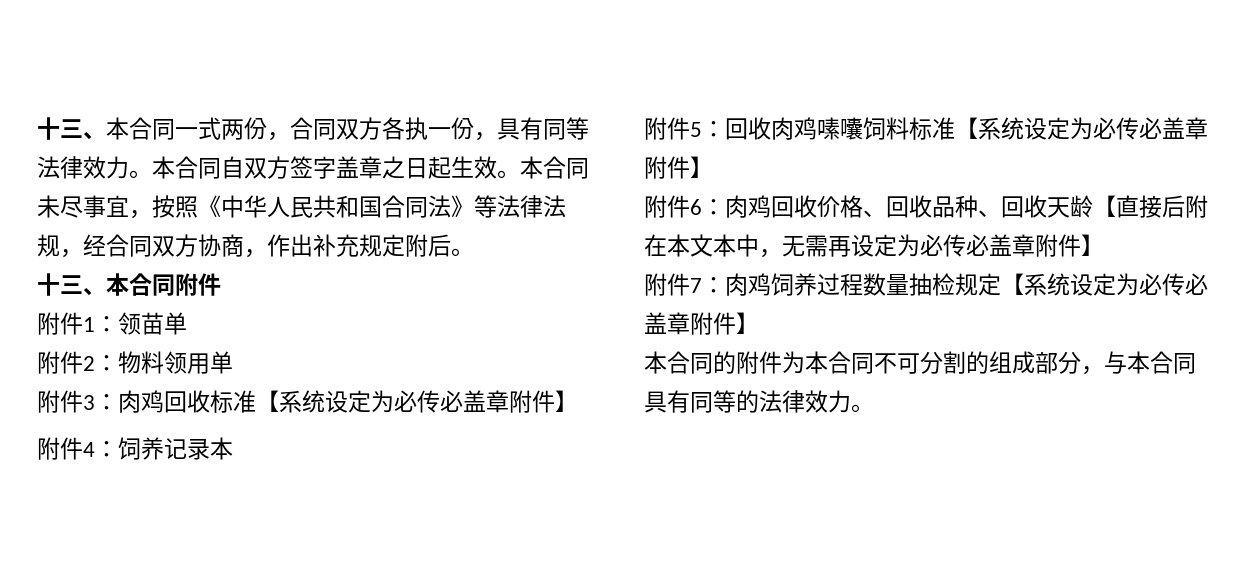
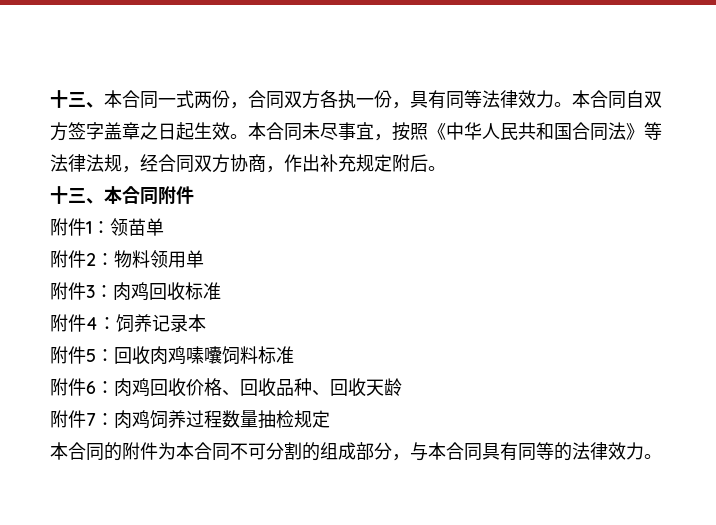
[256,390,578,413] 【系统设定为必传必盖章附件】 -> (221, 291) none
[955,117,1208,140] [644,156,713,179] 【系统设定为必传必盖章附件】 -> (294, 355) none
[1093,195,1208,218] [644,234,1104,258] 【直接后附在本文本中，无需再设定为必传必盖章附件】 -> (402, 387) none
[1001,273,1208,296] [644,312,759,335] 【系统设定为必传必盖章附件】 -> (330, 419) none

